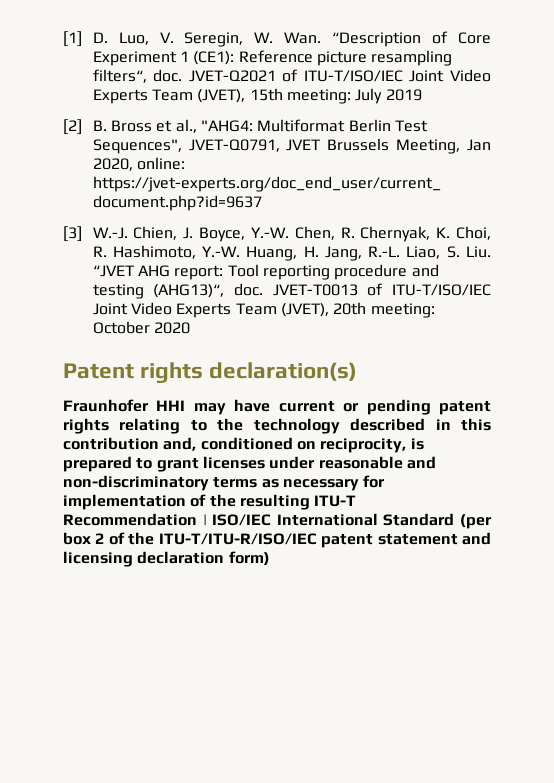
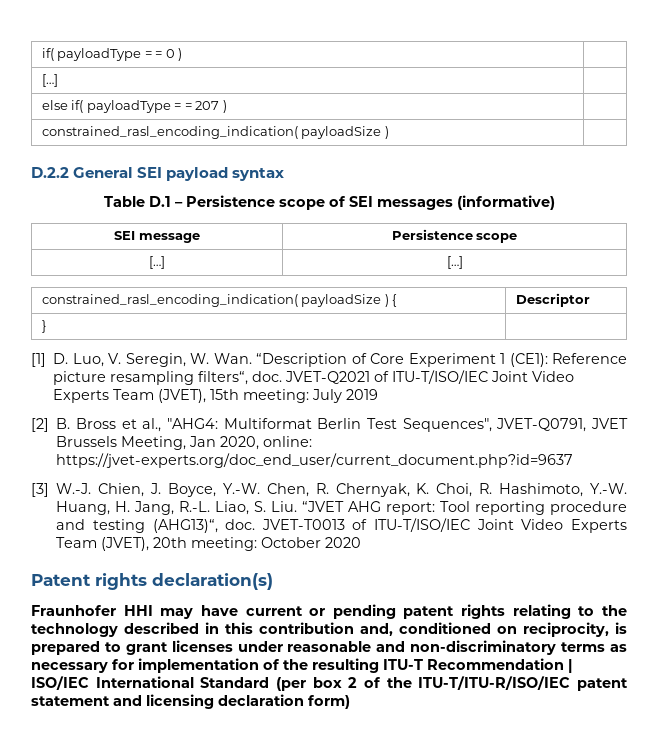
(63, 39) none -> [41,48,183,61] [41,74,58,87] [41,100,227,113] [41,126,389,139] [31,167,285,181] [103,195,555,210] [114,231,200,243] [391,229,518,243] [149,256,165,269] [446,256,463,269] [41,294,398,307] [515,293,590,307] [41,320,46,333] if( payloadType = = 0 ) | // […] | // else if( payloadType = = 207 ) | // constrained_rasl_encoding_indication( payloadSize ) | // D.2.2 General SEI payload syntax // Table D.1 – Persistence scope of SEI messages (informative) // SEI message | Persistence scope // […] | […] // constrained_rasl_encoding_indication( payloadSize ) { | Descriptor // } | //

